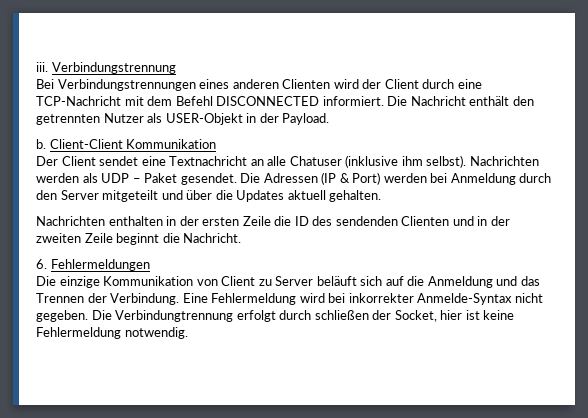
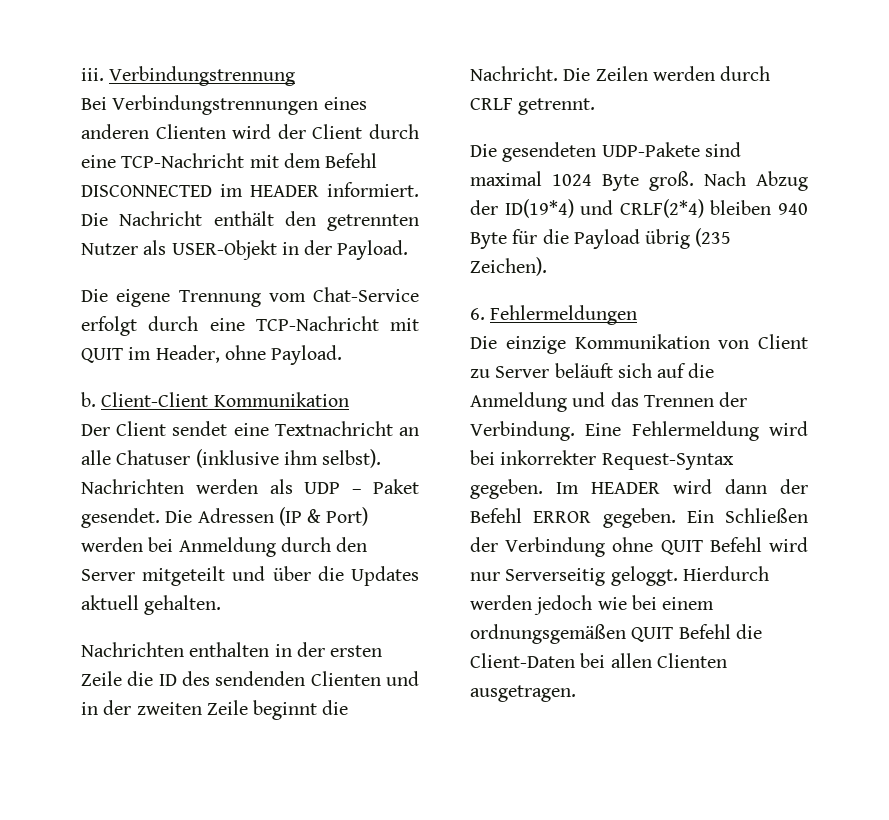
(320, 101) none -> [220,184,319,197] im HEADER
(330, 119) none -> [81,287,419,307] [81,316,419,336] [81,345,343,365] // Die eigene Trennung vom Chat-Service erfolgt durch eine TCP-Nachricht mit QUIT im Header, ohne Payload.
(242, 238) none -> [563,66,771,81] [470,98,596,115] [470,142,741,162] [470,171,808,191] [470,199,808,218] [470,228,732,249] [470,257,547,276] Die Zeilen werden durch CRLF getrennt. // Die gesendeten UDP-Pakete sind maximal 1024 Byte groß. Nach Abzug der ID(19*4) und CRLF(2*4) bleiben 940 Byte für die Payload übrig (235 Zeichen).
[417,293,543,305] [36,310,515,322] [36,327,188,339] Anmelde-Syntax nicht gegeben. Die Verbindungtrennung erfolgt durch schließen der Socket, hier ist keine Fehlermeldung notwendig. -> [601,453,734,470] [470,479,808,499] [470,508,808,528] [470,537,808,557] [470,566,769,586] [470,595,715,615] [470,624,762,644] [470,653,727,668] [470,685,576,702] Request-Syntax gegeben. Im HEADER wird dann der Befehl ERROR gegeben. Ein Schließen der Verbindung ohne QUIT Befehl wird nur Serverseitig geloggt. Hierdurch werden jedoch wie bei einem ordnungsgemäßen QUIT Befehl die Client-Daten bei allen Clienten ausgetragen.

